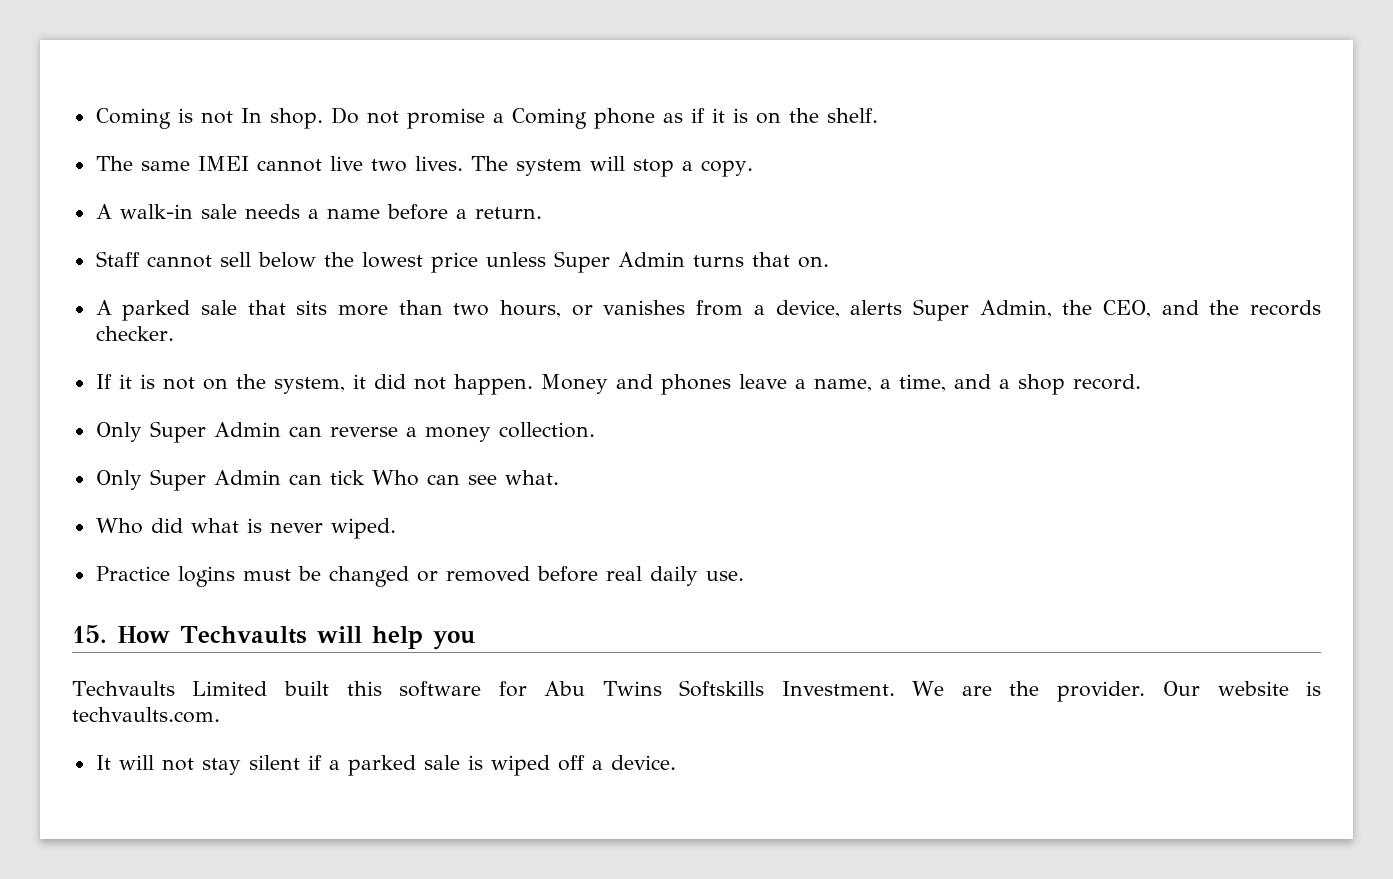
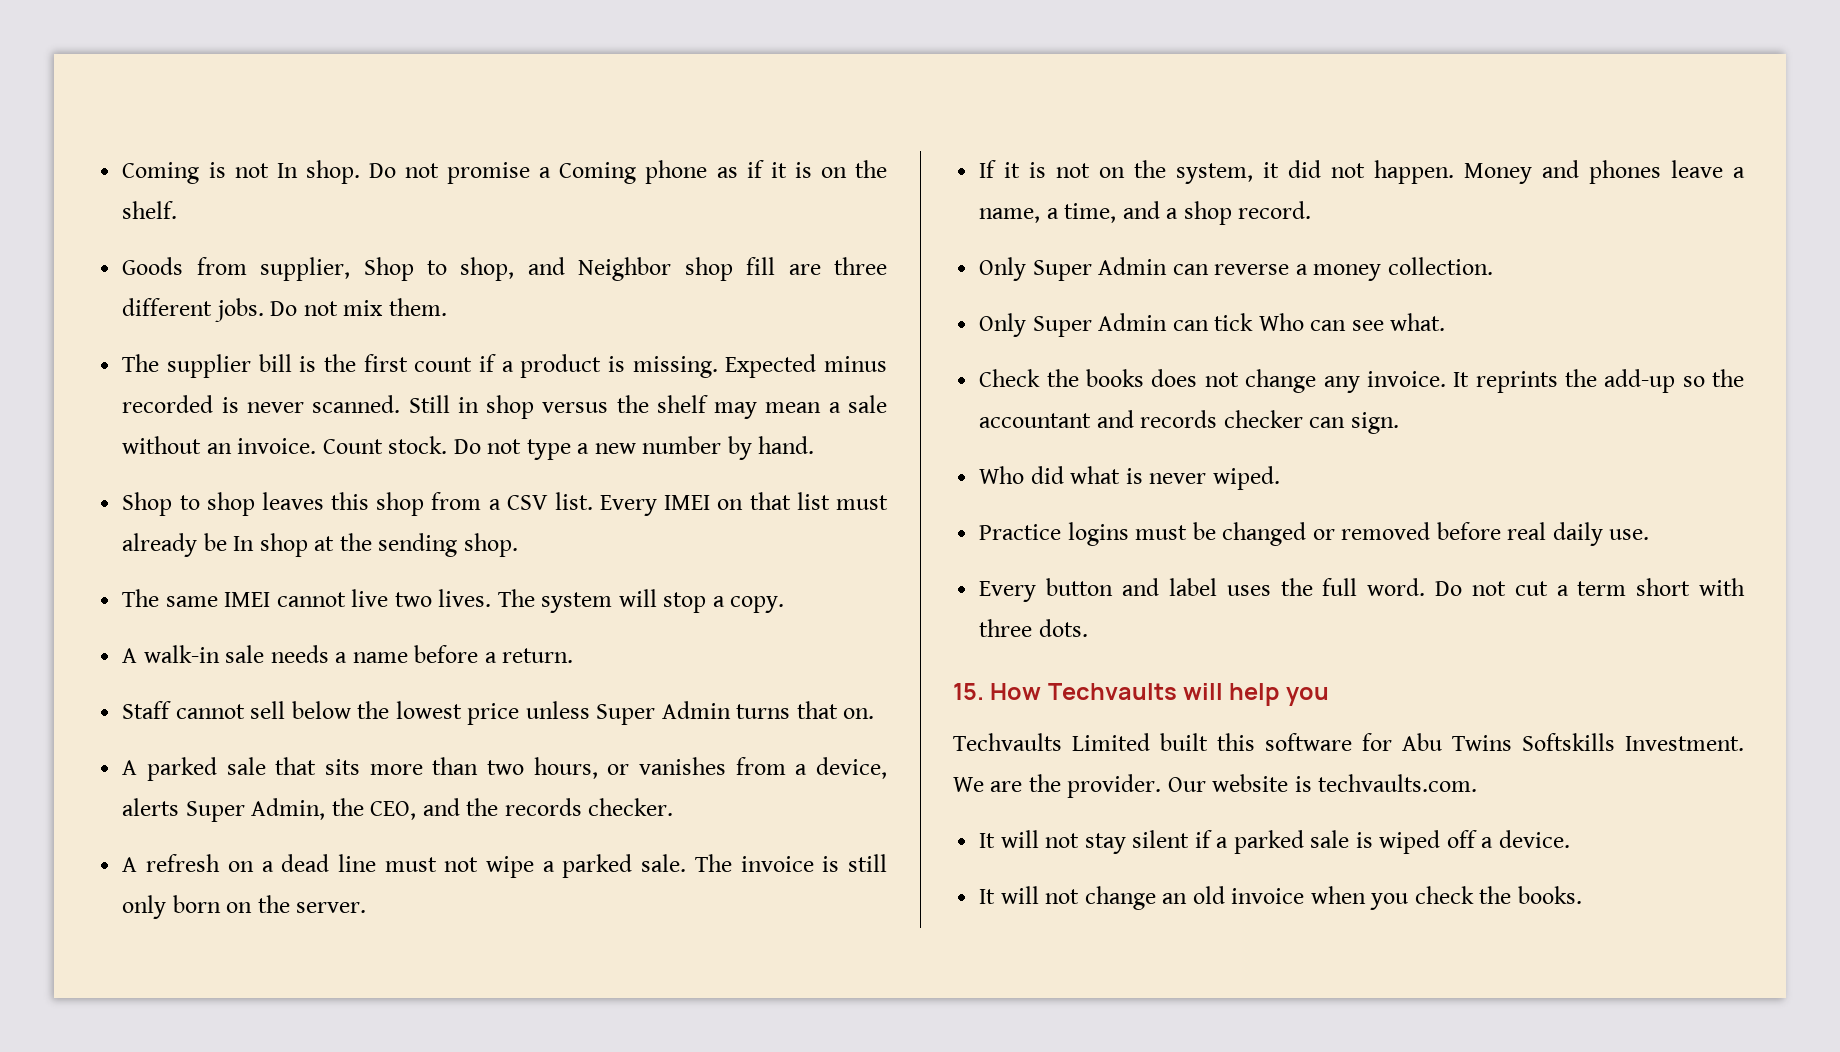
(878, 115) none -> [122,257,887,281] [122,298,447,322] [122,354,887,378] [122,395,887,419] [122,436,815,460] [122,492,888,516] [122,533,518,557] // Goods from supplier, Shop to shop, and Neighbor shop fill are three different jobs. Do not mix them. // The supplier bill is the first count if a product is missing. Expected minus recorded is never scanned. Still in shop versus the shelf may mean a sale without an invoice. Count stock. Do not type a new number by hand. // Shop to shop leaves this shop from a CSV list. Every IMEI on that list must already be In shop at the sending shop.
(174, 333) none -> [122,854,888,878] [122,895,367,919] // A refresh on a dead line must not wipe a parked sale. The invoice is still only born on the server.
(559, 477) none -> [979,369,1744,393] [979,410,1399,434] // Check the books does not change any invoice. It reprints the add-up so the accountant and records checker can sign.
(744, 576) none -> [979,578,1745,602] [979,619,1088,637] // Every button and label uses the full word. Do not cut a term short with three dots.
(676, 762) none -> [979,886,1582,910] // It will not change an old invoice when you check the books.

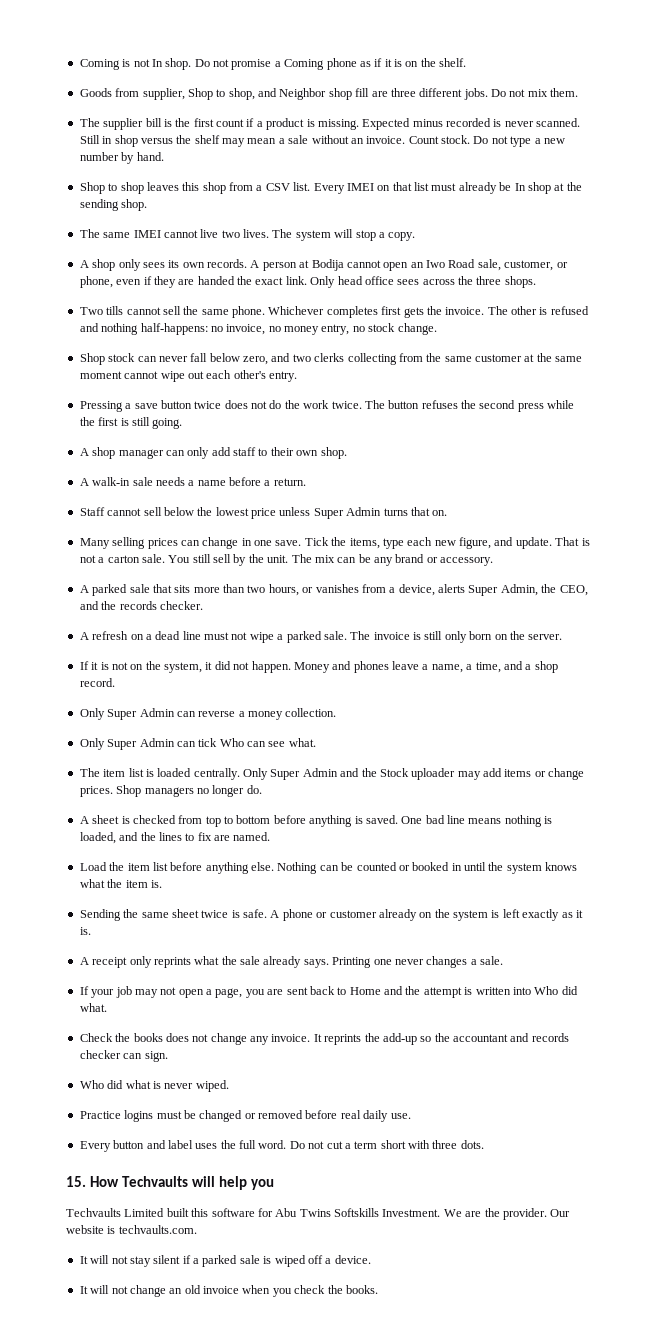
(785, 604) none -> [79,259,568,271] [79,276,536,288] [79,306,589,318] [79,323,437,335] [79,353,583,365] [79,370,297,382] [79,400,575,412] [79,417,183,429] [79,447,347,459] // A shop only sees its own records. A person at Bodija cannot open an Iwo Road sale, customer, or phone, even if they are handed the exact link. Only head office sees across the three shops. // Two tills cannot sell the same phone. Whichever completes first gets the invoice. The other is refused and nothing half-happens: no invoice, no money entry, no stock change. // Shop stock can never fall below zero, and two clerks collecting from the same customer at the same moment cannot wipe out each other's entry. // Pressing a save button twice does not do the work twice. The button refuses the second press while the first is still going. // A shop manager can only add staff to their own shop.
(875, 713) none -> [79,537,590,549] [79,554,494,566] // Many selling prices can change in one save. Tick the items, type each new figure, and update. That is not a carton sale. You still sell by the unit. The mix can be any brand or accessory.
(1446, 322) none -> [79,768,585,780] [79,785,262,797] [79,815,553,827] [79,832,271,844] [79,862,578,874] [79,879,162,888] [79,909,583,921] [79,927,91,935] [79,956,503,968] [79,986,578,998] [79,1003,107,1012] // The item list is loaded centrally. Only Super Admin and the Stock uploader may add items or change prices. Shop managers no longer do. // A sheet is checked from top to bottom before anything is saved. One bad line means nothing is loaded, and the lines to fix are named. // Load the item list before anything else. Nothing can be counted or booked in until the system knows what the item is. // Sending the same sheet twice is safe. A phone or customer already on the system is left exactly as it is. // A receipt only reprints what the sale already says. Printing one never changes a sale. // If your job may not open a page, you are sent back to Home and the attempt is written into Who did what.

